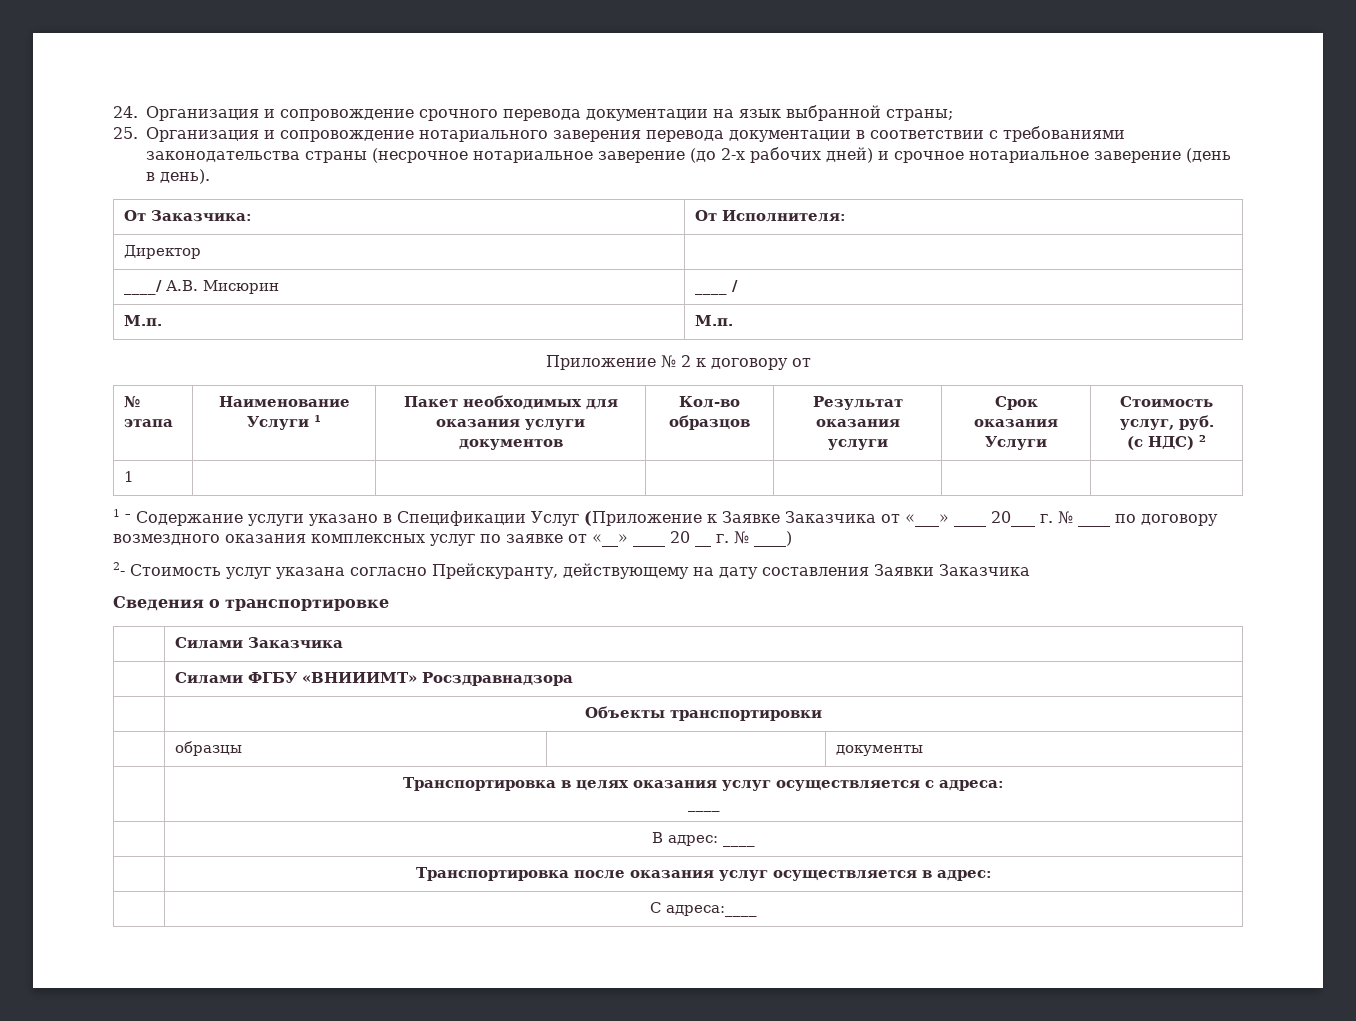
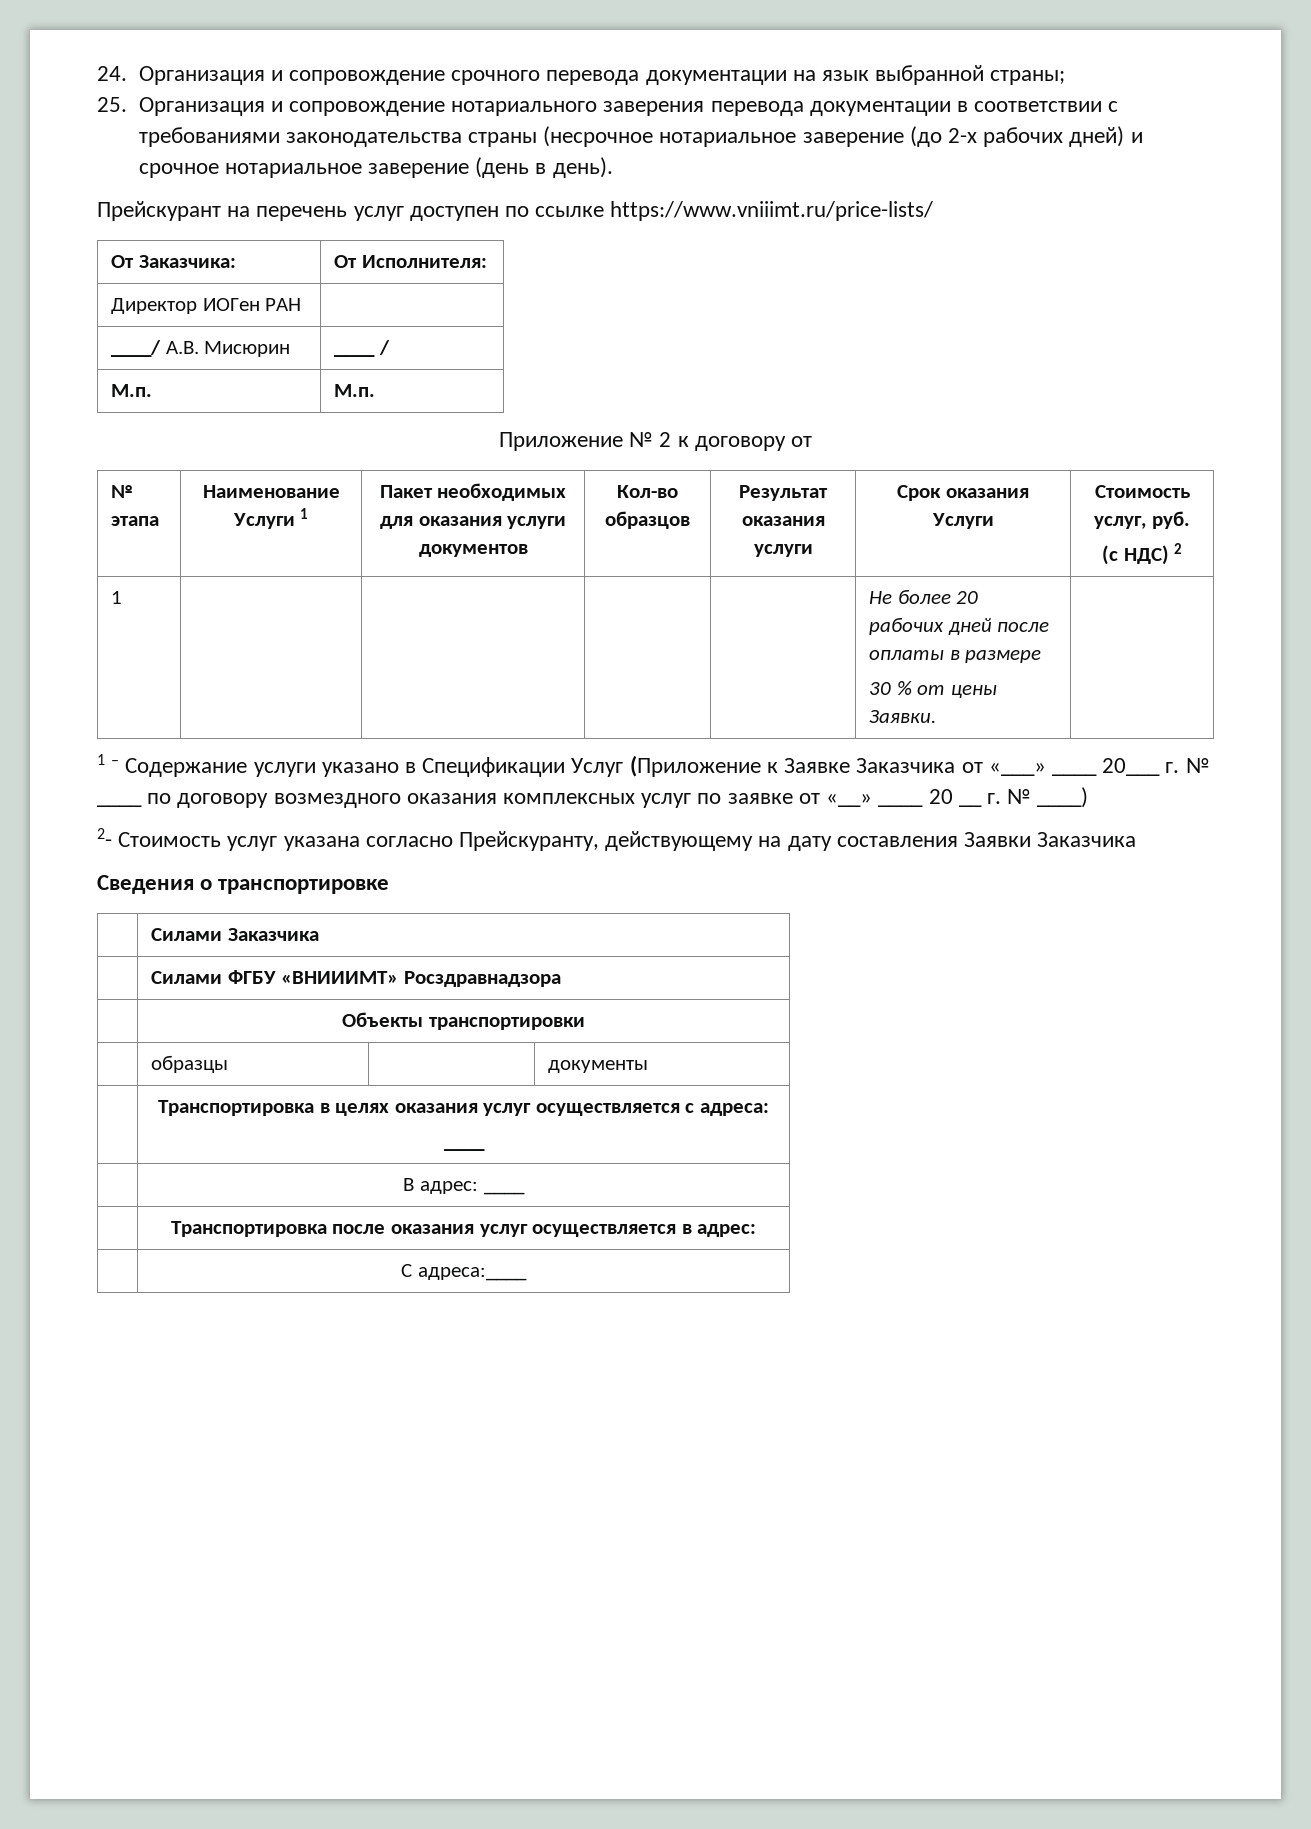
(210, 176) none -> [97,201,934,221] // Прейскурант на перечень услуг доступен по ссылке https://www.vniiimt.ru/price-lists/
(202, 252) none -> [202,298,302,311] ИОГен РАН
(135, 476) none -> [869,589,979,604] [869,617,1050,635] [869,650,1042,663] [869,681,997,698] [869,710,937,723] Не более 20 рабочих дней после оплаты в размере // 30 % от цены Заявки.

